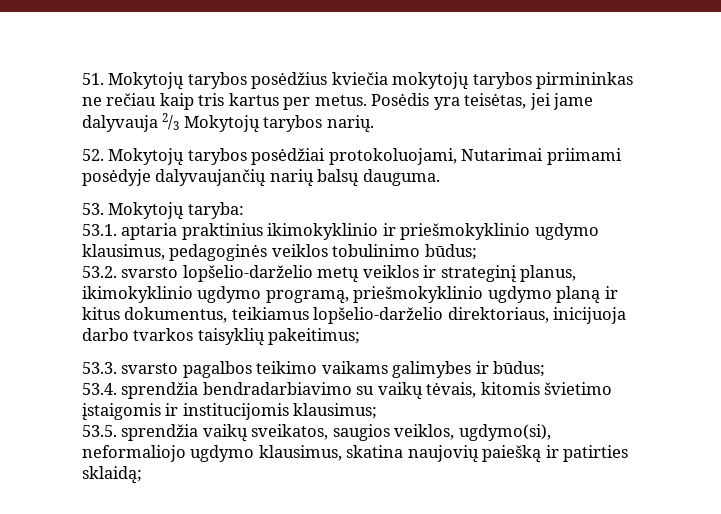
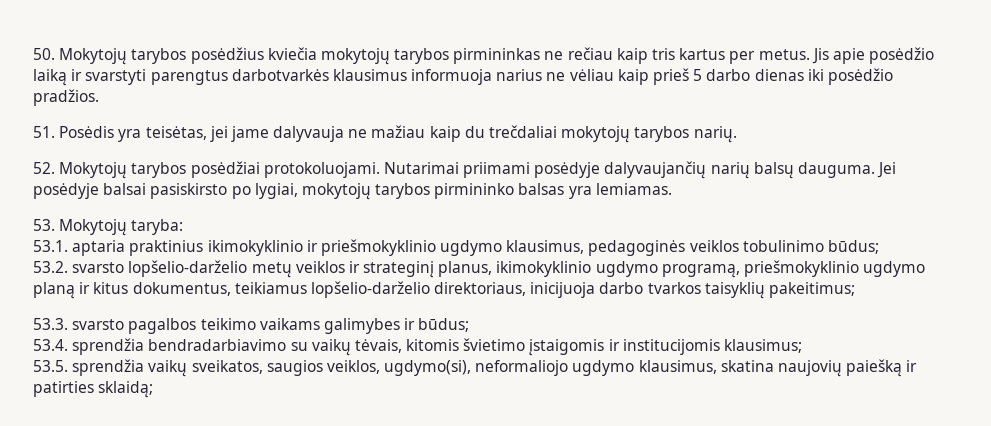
[82,73,104,85] 51. -> [33,48,55,60] 50.
(367, 100) none -> [811,47,935,64] [33,68,893,86] [33,89,99,106] [33,126,55,138] Jis apie posėdžio laiką ir svarstyti parengtus darbotvarkės klausimus informuoja narius ne vėliau kaip prieš 5 darbo dienas iki posėdžio pradžios. // 51.
[162,113,260,133] 2/3 Mokytojų -> [348,125,631,143] ne mažiau kaip du trečdaliai mokytojų
[328,148,457,165] protokoluojami, -> [263,162,380,178] protokoluojami.
(440, 177) none -> [877,162,897,178] [33,183,672,200] Jei posėdyje balsai pasiskirsto po lygiai, mokytojų tarybos pirmininko balsas yra lemiamas.

